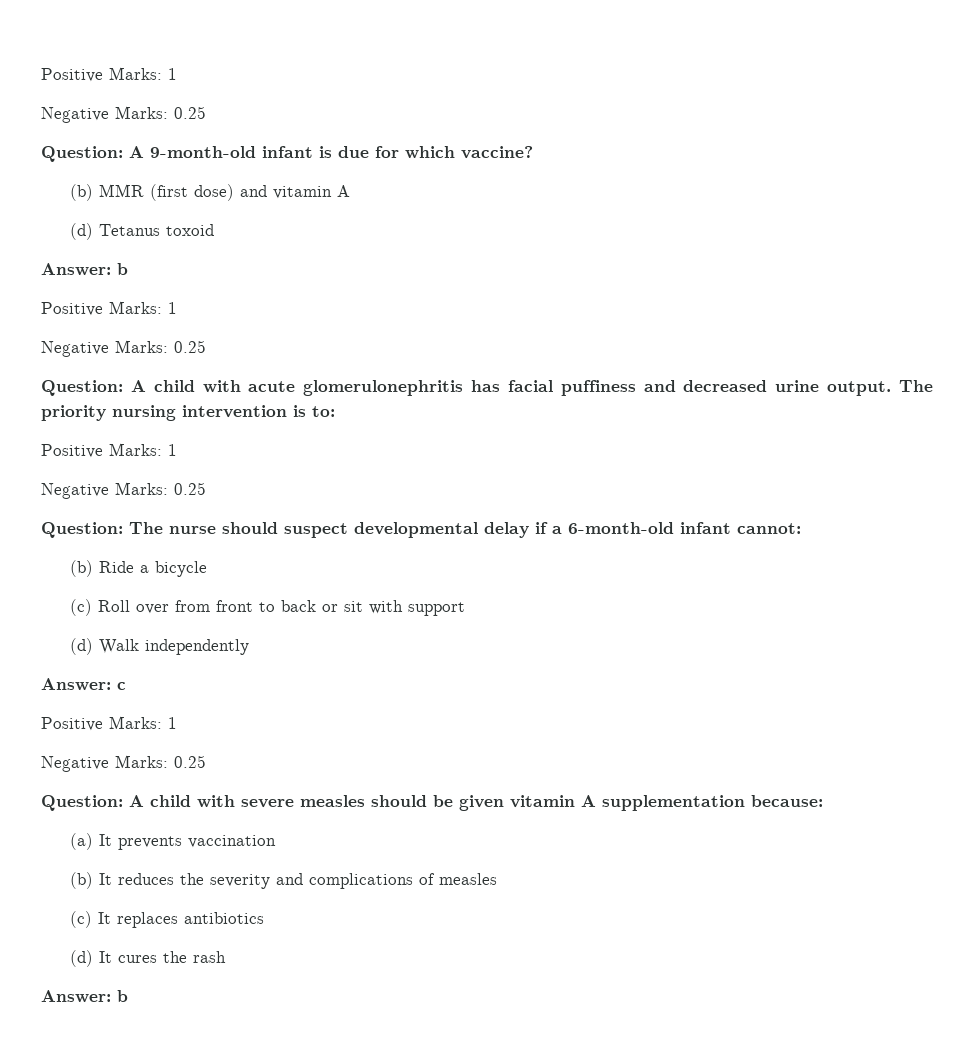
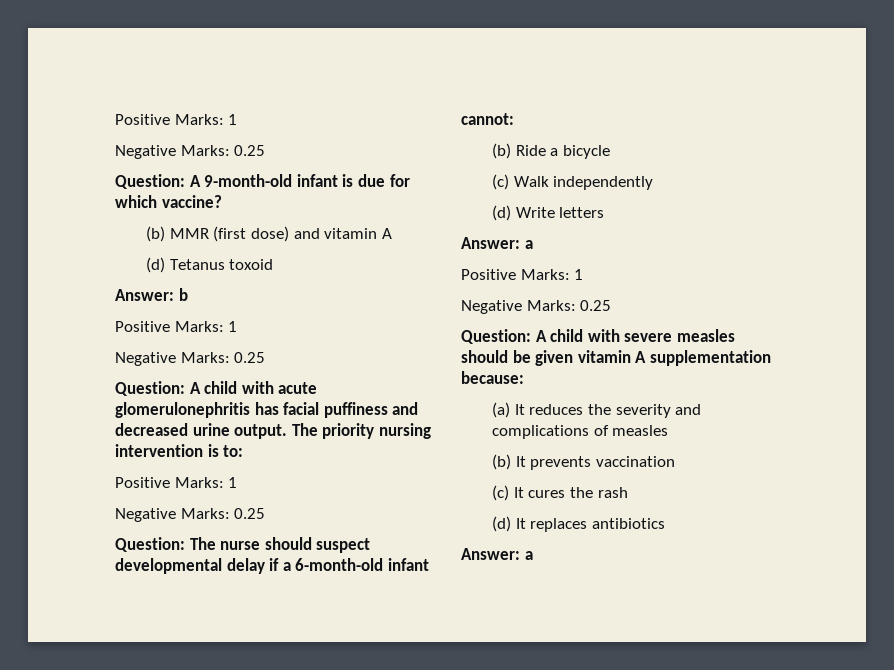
[98,600,466,616] [70,638,94,655] Roll over from front to back or sit with support // (d) -> (510, 182) none
[41,678,126,691] // Answer: c -> [492,205,605,221] [461,237,533,249] // (d) Write letters // Answer: a
[118,835,277,850] [70,872,113,889] prevents vaccination // (b) It -> (525, 409) none
[70,911,265,928] [70,950,94,967] (c) It replaces antibiotics // (d) -> [492,454,675,470] [492,485,510,501] (b) It prevents vaccination // (c)
[41,990,128,1003] // Answer: b -> [492,516,665,532] [461,548,533,560] // (d) It replaces antibiotics // Answer: a

